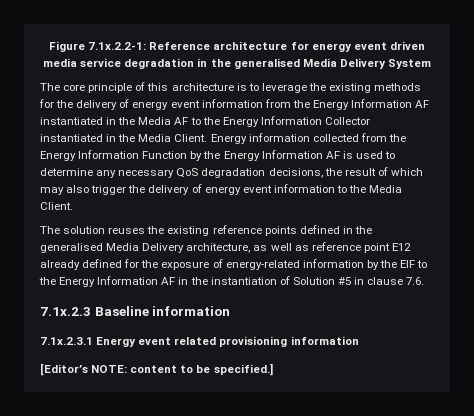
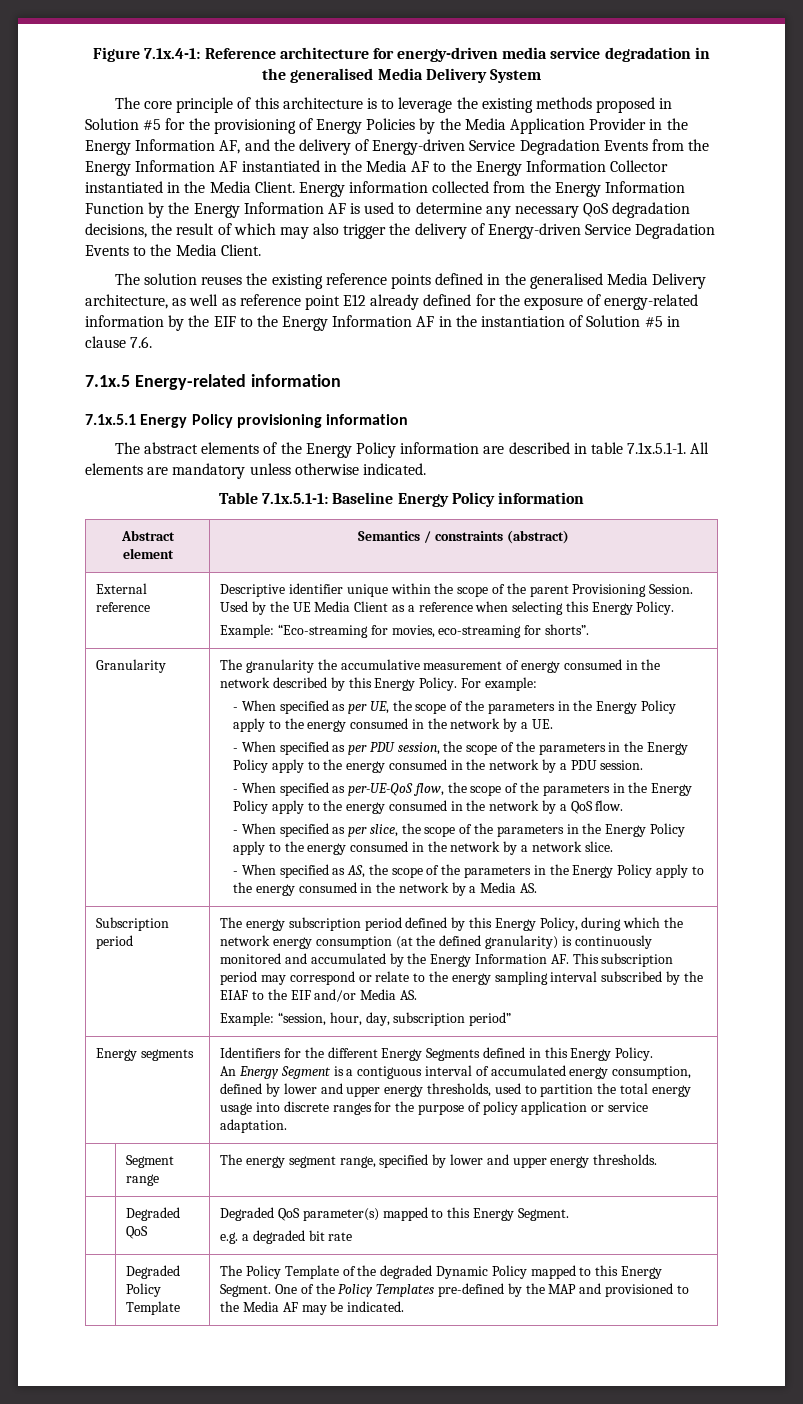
[88,42,147,50] 7.1x.2.2-1: -> [144,48,201,59] 7.1x.4-1:
[311,41,425,52] energy event driven -> [397,47,499,62] energy-driven
[39,99,263,110] for the delivery of energy event information -> [596,97,673,113] [85,118,688,134] [85,139,648,155] proposed in Solution #5 for the provisioning of Energy Policies by the Media Application Provider in the Energy Information AF, and the delivery of Energy-driven Service Degradation Events
[204,184,335,195] energy event information -> [488,223,716,239] [85,245,129,256] Energy-driven Service Degradation Events
[40,306,231,316] [40,336,359,347] [40,363,273,376] 7.1x.2.3 Baseline information // 7.1x.2.3.1 Energy event related provisioning information // [Editor’s NOTE: content to be specified.] -> [85,374,341,390] [85,414,409,428] [114,442,710,458] [85,463,426,479] [219,492,584,507] [120,530,175,541] [122,548,174,559] [358,530,569,544] [96,583,148,594] [96,602,151,612] [220,583,694,597] [220,601,675,615] [220,624,589,638] [96,659,167,673] [220,659,661,673] [220,677,537,691] [232,700,676,714] [232,718,553,732] [232,741,688,755] [232,759,644,773] [232,782,693,796] [232,800,624,814] [232,823,685,837] [232,841,613,855] [232,864,704,878] [232,882,537,896] [96,917,170,931] [96,935,134,949] [220,917,683,931] [220,935,652,949] [220,953,674,967] [220,971,703,985] [220,989,417,1002] [220,1012,512,1026] [96,1048,195,1061] [220,1047,654,1061] [220,1065,692,1079] [220,1083,691,1097] [220,1101,648,1115] [220,1119,288,1133] [126,1155,175,1168] [126,1174,160,1186] [220,1154,658,1168] [126,1207,181,1221] [126,1226,149,1239] [220,1207,569,1221] [220,1230,353,1244] [126,1265,181,1279] [126,1283,162,1297] [126,1301,181,1315] [220,1265,662,1279] [220,1283,689,1297] [220,1301,405,1315] 7.1x.5 Energy-related information // 7.1x.5.1 Energy Policy provisioning information // The abstract elements of the Energy Policy information are described in table 7.1x.5.1-1. All elements are mandatory unless otherwise indicated. // Table 7.1x.5.1-1: Baseline Energy Policy information // Abstract element | Semantics / constraints (abstract) // External reference | Descriptive identifier unique within the scope of the parent Provisioning Session. Used by the UE Media Client as a reference when selecting this Energy Policy. // Example: “Eco-streaming for movies, eco-streaming for shorts”. // Granularity | The granularity the accumulative measurement of energy consumed in the network described by this Energy Policy. For example: // - When specified as per UE, the scope of the parameters in the Energy Policy apply to the energy consumed in the network by a UE. // - When specified as per PDU session, the scope of the parameters in the Energy Policy apply to the energy consumed in the network by a PDU session. // - When specified as per-UE-QoS flow, the scope of the parameters in the Energy Policy apply to the energy consumed in the network by a QoS flow. // - When specified as per slice, the scope of the parameters in the Energy Policy apply to the energy consumed in the network by a network slice. // - When specified as AS, the scope of the parameters in the Energy Policy apply to the energy consumed in the network by a Media AS. // Subscription period | The energy subscription period defined by this Energy Policy, during which the network energy consumption (at the defined granularity) is continuously monitored and accumulated by the Energy Information AF. This subscription period may correspond or relate to the energy sampling interval subscribed by the EIAF to the EIF and/or Media AS. // Example: “session, hour, day, subscription period” // Energy segments | Identifiers for the different Energy Segments defined in this Energy Policy. // An Energy Segment is a contiguous interval of accumulated energy consumption, defined by lower and upper energy thresholds, used to partition the total energy usage into discrete ranges for the purpose of policy application or service adaptation. // | Segment range | The energy segment range, specified by lower and upper energy thresholds. // | Degraded QoS | Degraded QoS parameter(s) mapped to this Energy Segment. // e.g. a degraded bit rate // | Degraded Policy Template | The Policy Template of the degraded Dynamic Policy mapped to this Energy Segment. One of the Policy Templates pre-defined by the MAP and provisioned to the Media AF may be indicated.

